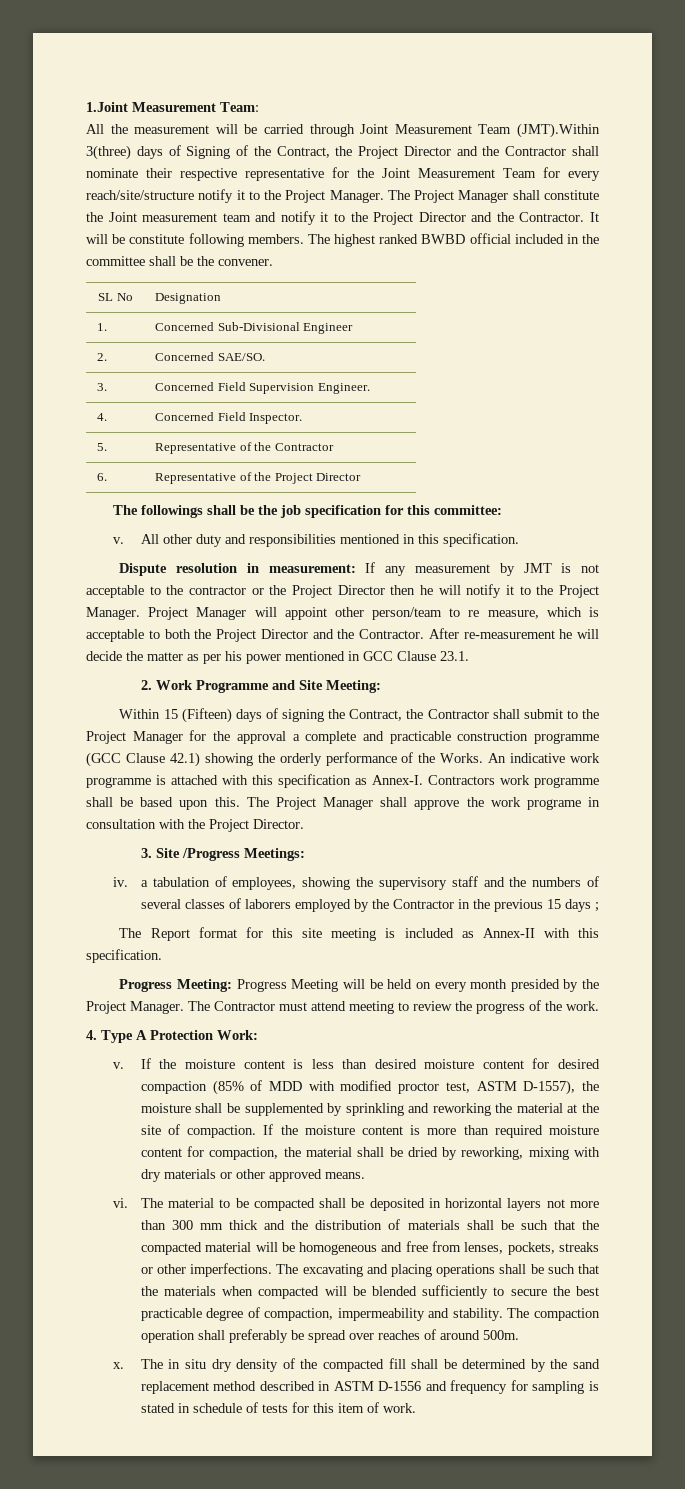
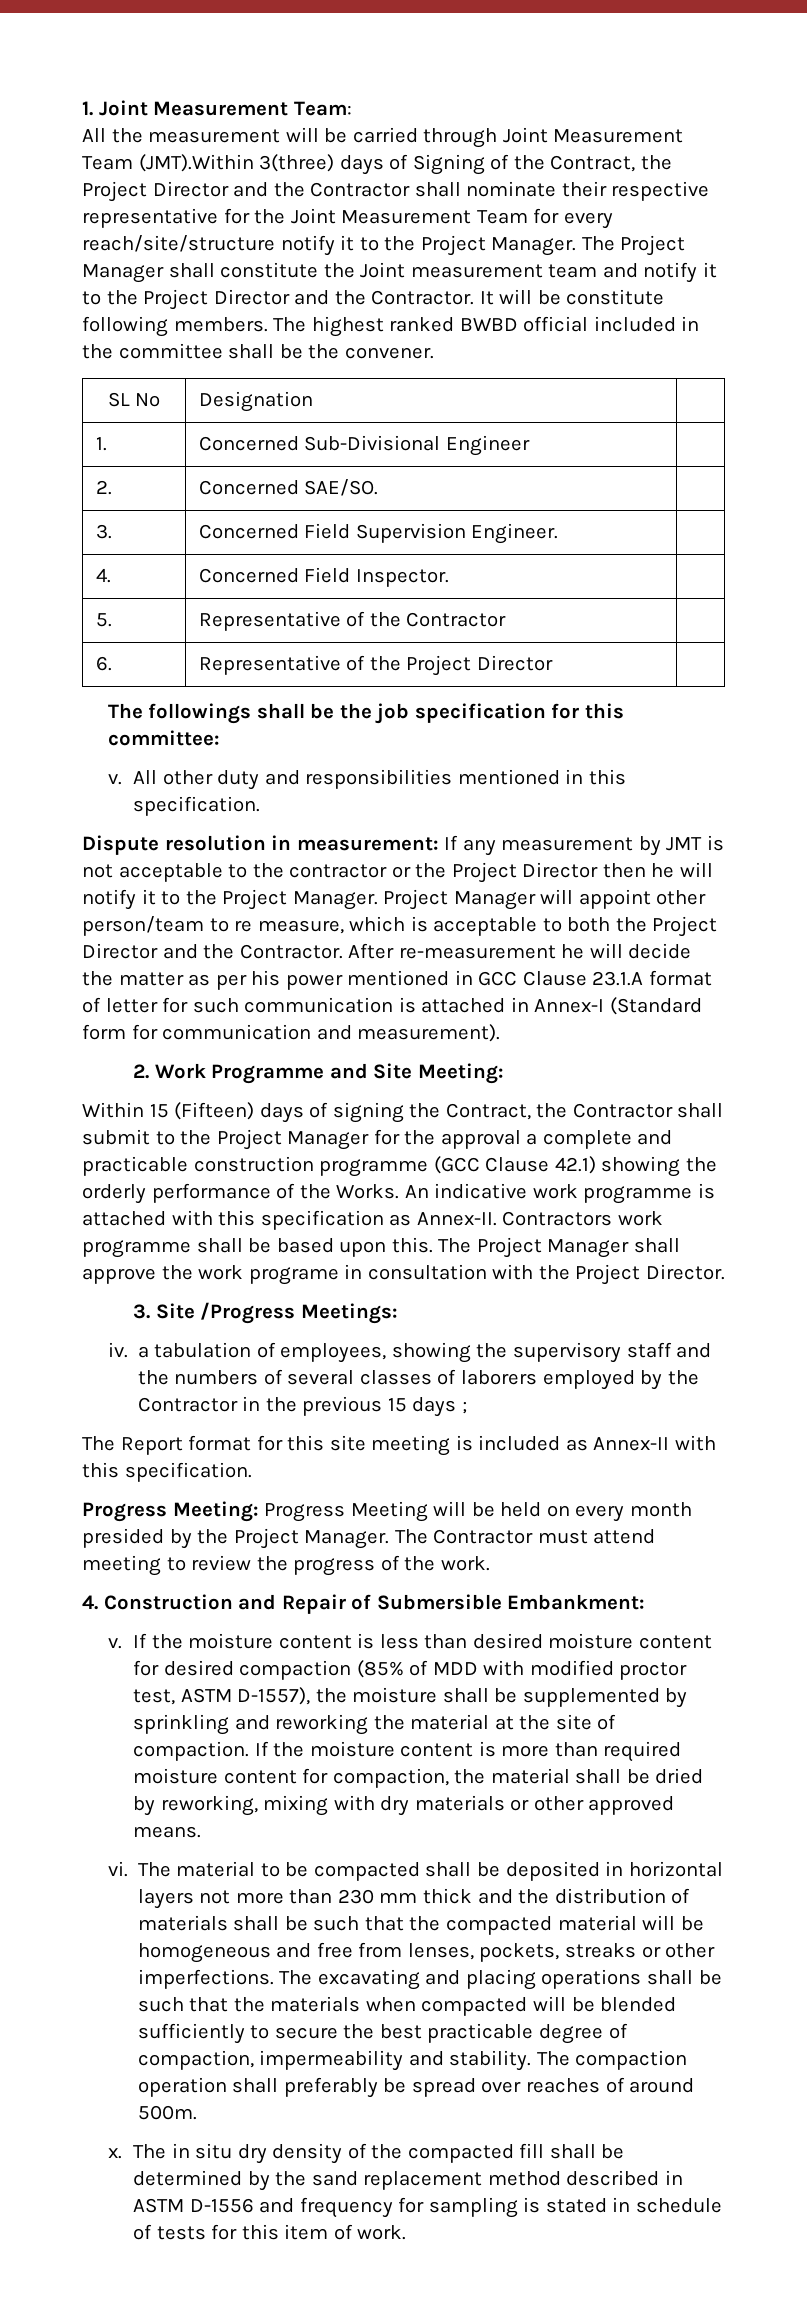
[86,102,128,112] 1.Joint -> [82,100,148,116] 1. Joint
[440,651,469,661] 23.1. -> [592,970,712,986] [82,997,702,1015] [82,1024,501,1042] 23.1.A format of letter for such communication is attached in Annex-I (Standard form for communication and measurement).
[372,775,423,785] Annex-I. -> [416,1212,497,1226] Annex-II.
[101,1030,258,1043] Type A Protection Work: -> [103,1594,646,1614] Construction and Repair of Submersible Embankment:
[171,1220,193,1230] 300 -> [337,1889,374,1904] 230

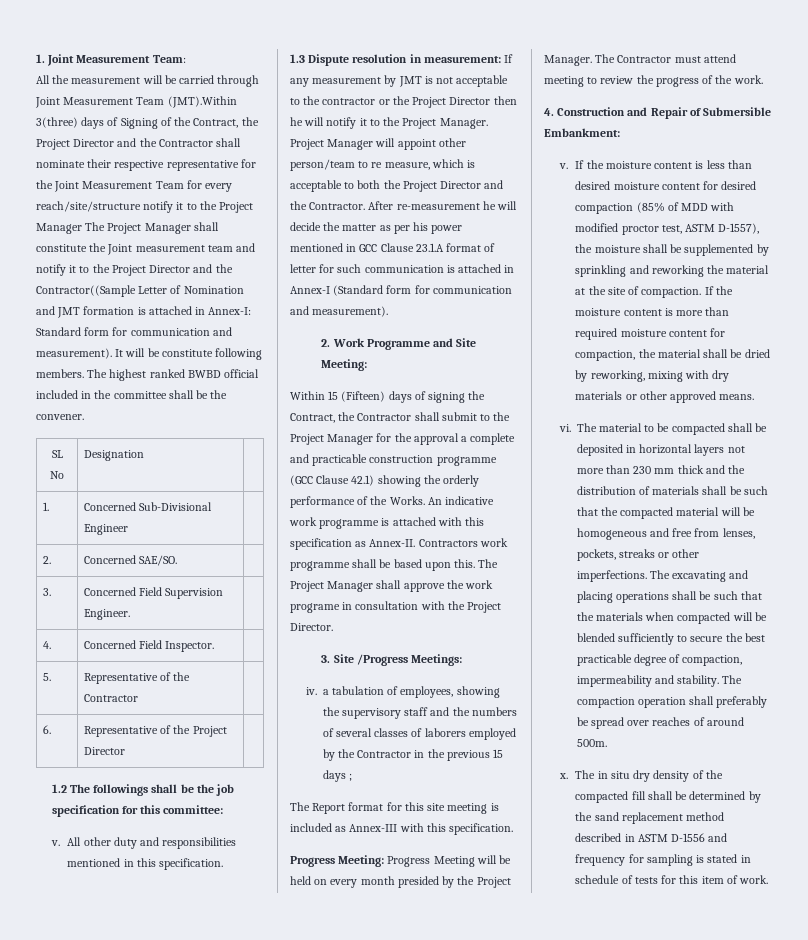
[491,237,577,256] Manager. -> [36,223,82,234] Manager
[371,290,475,305] Contractor. -> [36,285,244,297] [36,306,252,318] [36,327,232,336] [36,348,112,359] Contractor((Sample Letter of Nomination and JMT formation is attached in Annex-I: Standard form for communication and measurement).
(553, 663) none -> [51,784,67,793] 1.2
(261, 806) none -> [290,54,305,63] 1.3
[593,1437,670,1451] Annex-II -> [349,824,398,832] Annex-III

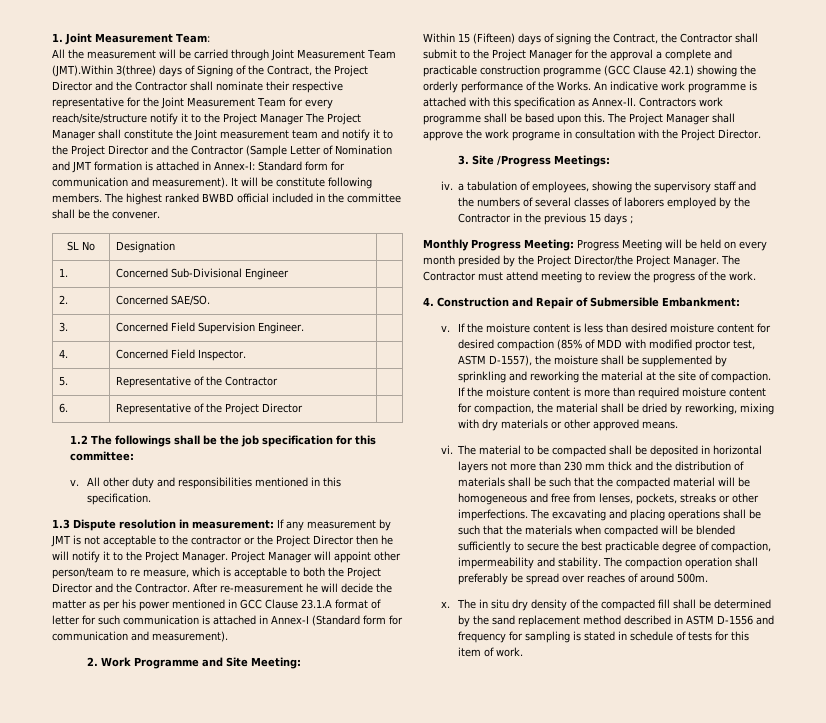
[36,285,136,297] Contractor((Sample -> [191,145,287,157] Contractor (Sample
[290,802,499,814] [290,823,514,835] The Report format for this site meeting is included as Annex-III with this specification. // -> [423,239,469,251] Monthly
(511, 882) none -> [574,255,670,267] Director/the Project

